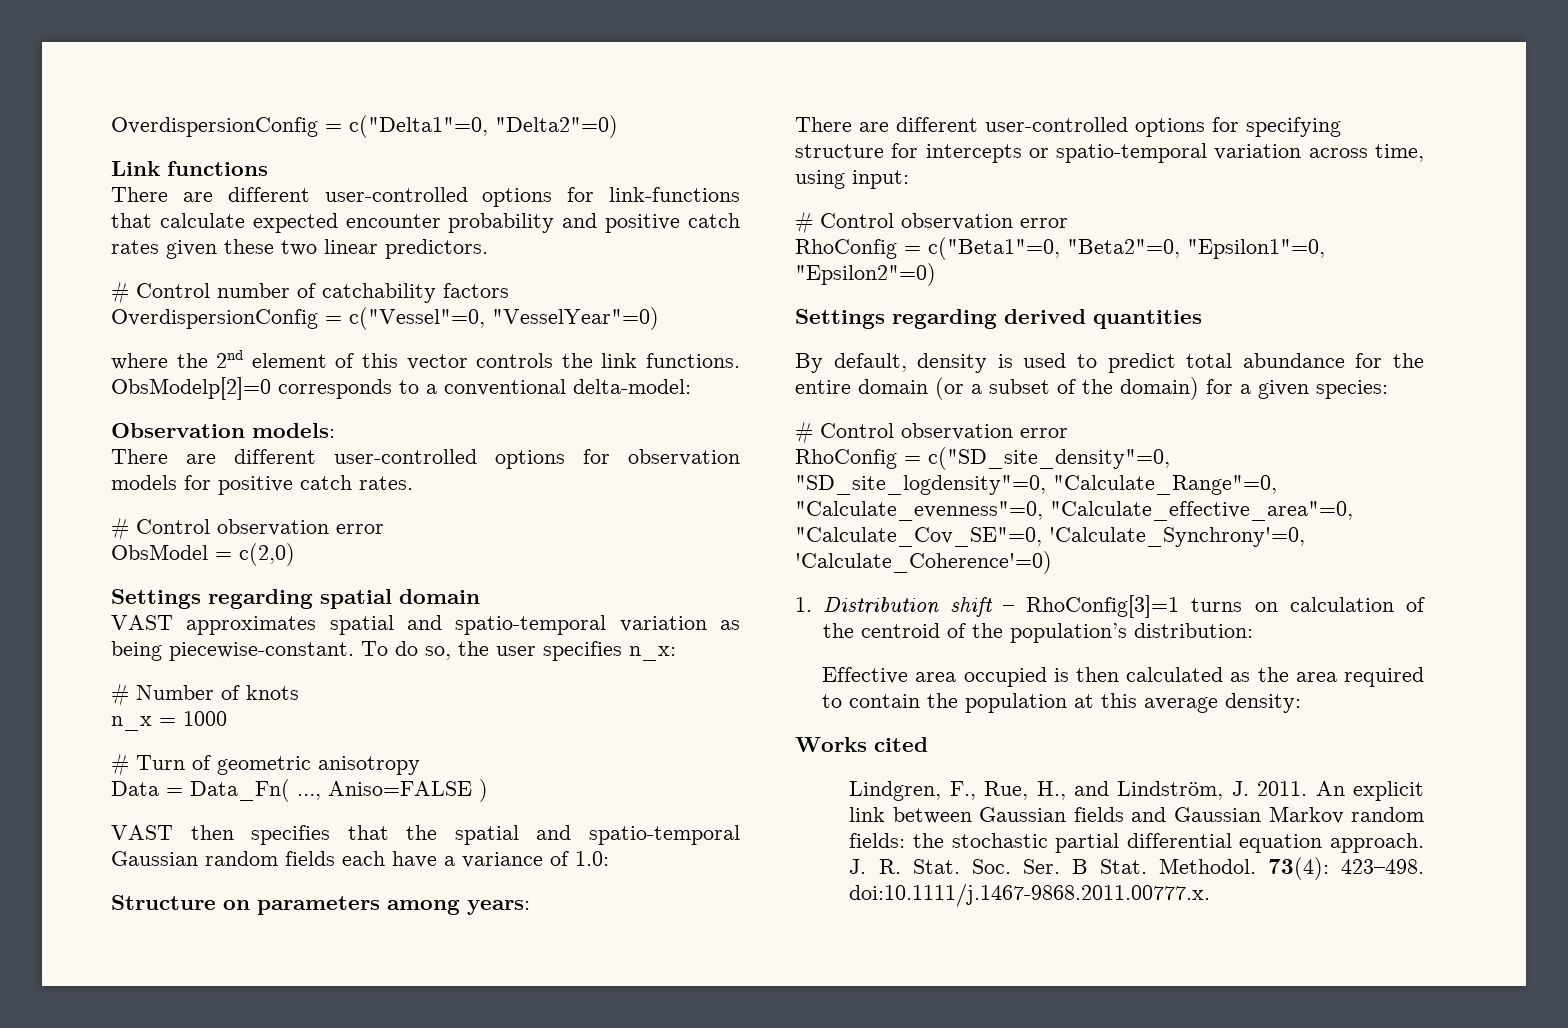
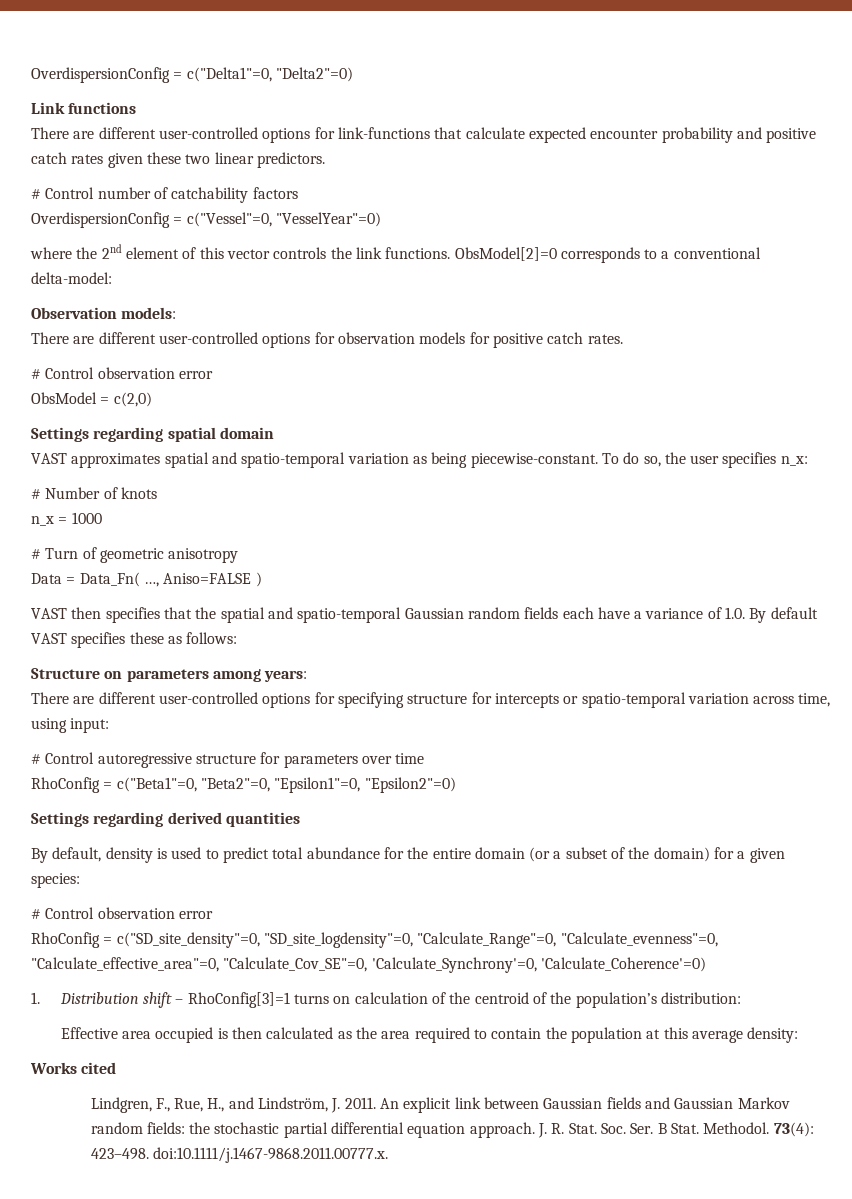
[111,377,271,400] ObsModelp[2]=0 -> [454,247,557,261] ObsModel[2]=0
[575,851,609,866] 1.0: -> [725,607,818,623] [31,632,238,648] 1.0. By default VAST specifies these as follows:
[901,213,1068,230] observation error -> [97,752,425,768] autoregressive structure for parameters over time

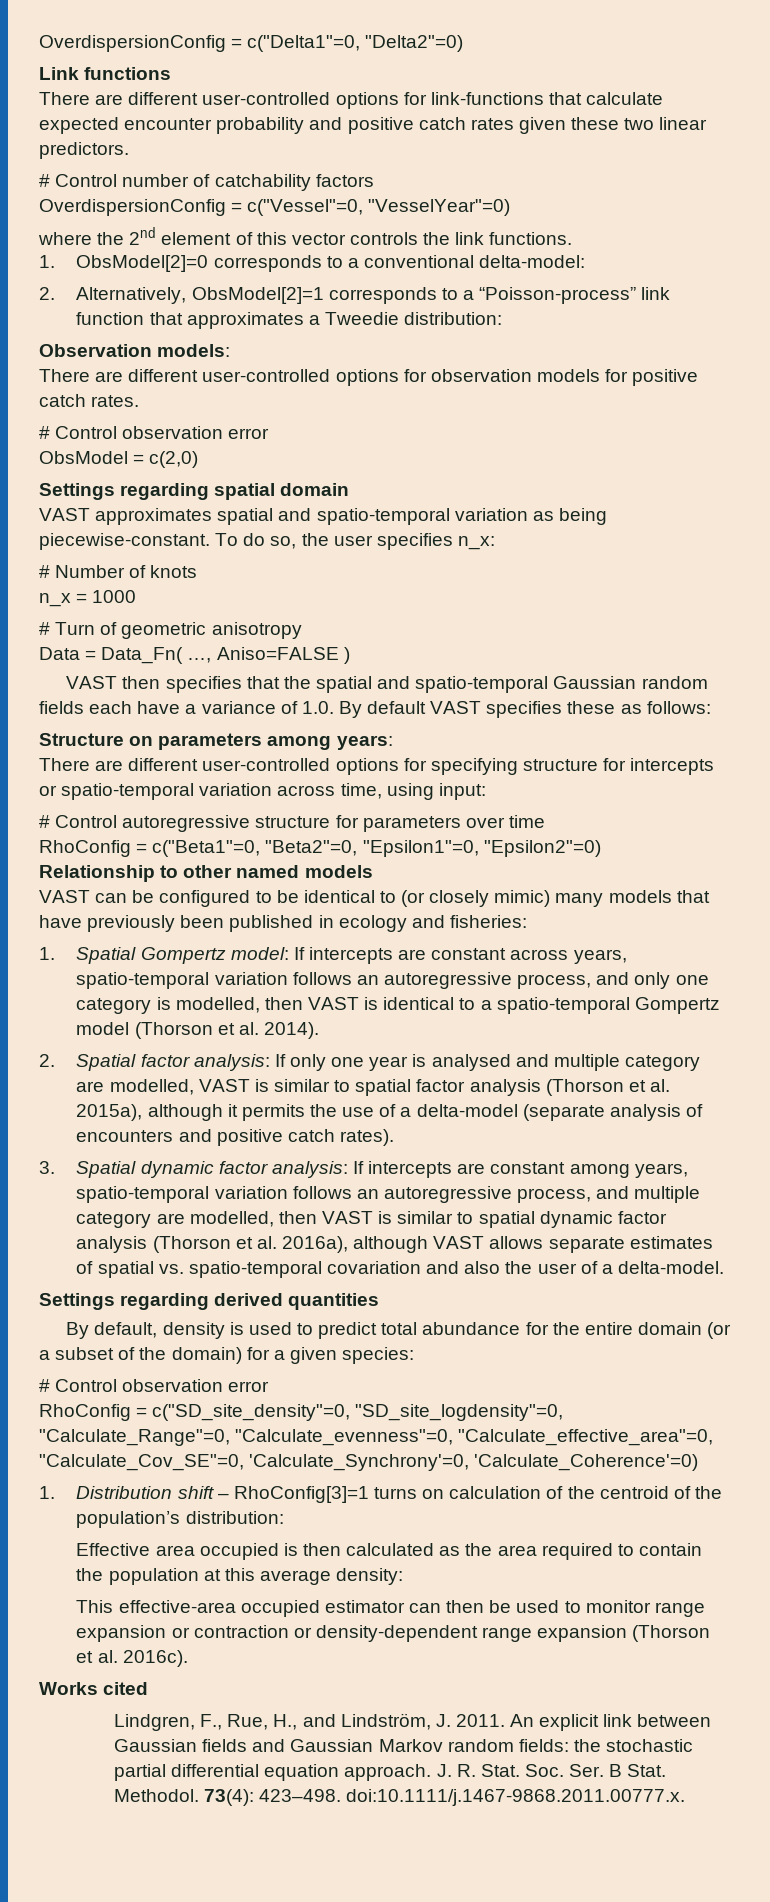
(451, 253) none -> [39,255,55,268] // 1.
(112, 278) none -> [39,287,671,304] [76,312,503,329] // 2. Alternatively, ObsModel[2]=1 corresponds to a “Poisson-process” link function that approximates a Tweedie distribution:
(456, 785) none -> [39,865,373,882] [39,890,710,907] [39,915,527,932] [39,947,627,964] [76,972,709,989] [76,997,720,1014] [76,1022,320,1039] [39,1054,700,1071] [76,1079,670,1096] [76,1104,703,1121] [76,1129,395,1146] [39,1161,688,1178] [76,1186,701,1203] [76,1211,667,1228] [76,1236,713,1253] [76,1261,724,1278] // Relationship to other named models // VAST can be configured to be identical to (or closely mimic) many models that have previously been published in ecology and fisheries: // 1. Spatial Gompertz model: If intercepts are constant across years, spatio-temporal variation follows an autoregressive process, and only one category is modelled, then VAST is identical to a spatio-temporal Gompertz model (Thorson et al. 2014). // 2. Spatial factor analysis: If only one year is analysed and multiple category are modelled, VAST is similar to spatial factor analysis (Thorson et al. 2015a), although it permits the use of a delta-model (separate analysis of encounters and positive catch rates). // 3. Spatial dynamic factor analysis: If intercepts are constant among years, spatio-temporal variation follows an autoregressive process, and multiple category are modelled, then VAST is similar to spatial dynamic factor analysis (Thorson et al. 2016a), although VAST allows separate estimates of spatial vs. spatio-temporal covariation and also the user of a delta-model.
(799, 1035) none -> [76,1600,705,1617] [76,1625,711,1642] [76,1650,188,1667] // This effective-area occupied estimator can then be used to monitor range expansion or contraction or density-dependent range expansion (Thorson et al. 2016c).

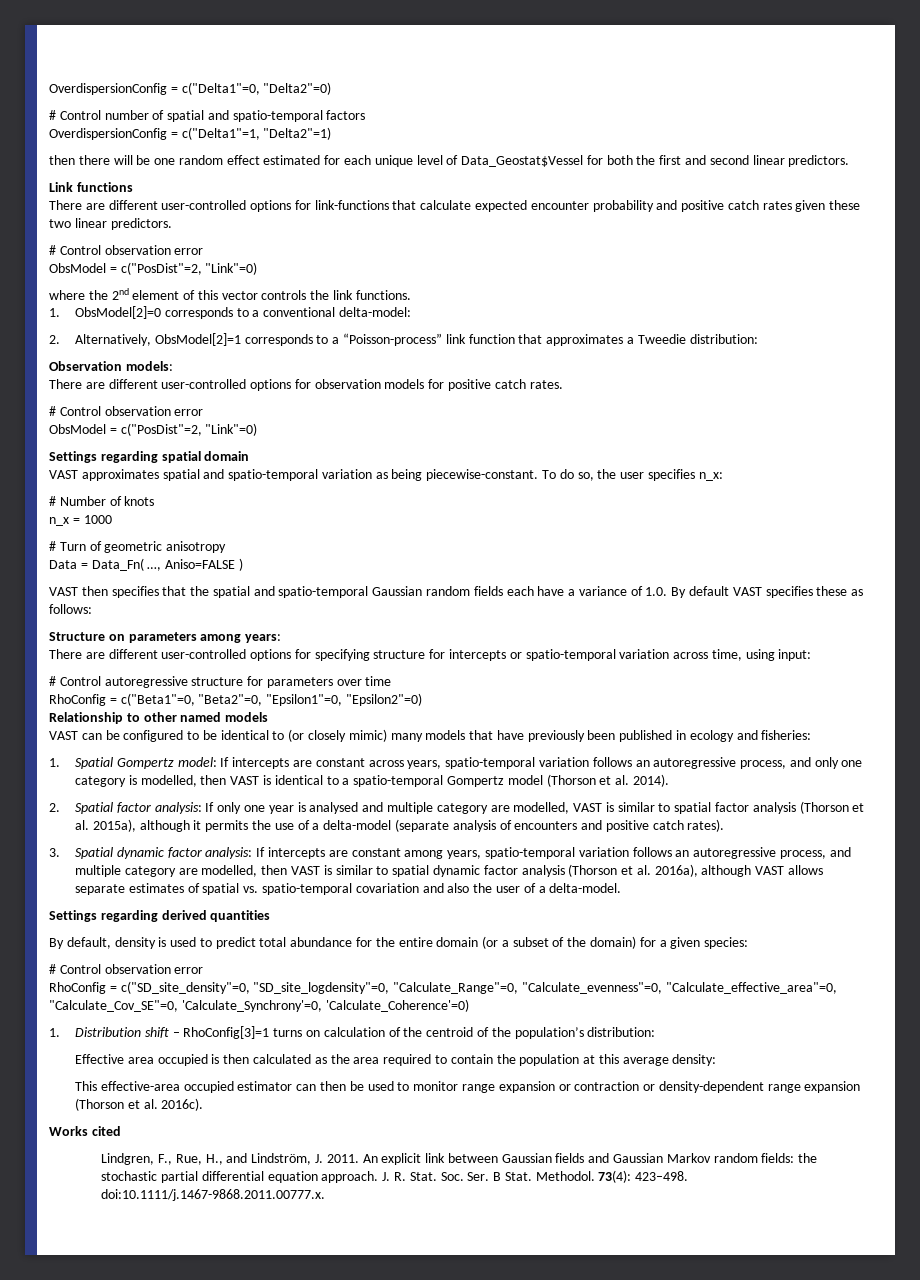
(464, 43) none -> [49,110,366,122] [49,127,332,140] [49,155,850,167] // # Control number of spatial and spatio-temporal factors // OverdispersionConfig = c("Delta1"=1, "Delta2"=1) // then there will be one random effect estimated for each unique level of Data_Geostat$Vessel for both the first and second linear predictors.
[122,174,374,191] [39,199,511,216] number of catchability factors // OverdispersionConfig = c("Vessel"=0, "VesselYear"=0) -> [104,245,204,255] [49,262,258,275] observation error // ObsModel = c("PosDist"=2, "Link"=0)
[149,451,199,468] c(2,0) -> [120,423,258,436] c("PosDist"=2, "Link"=0)

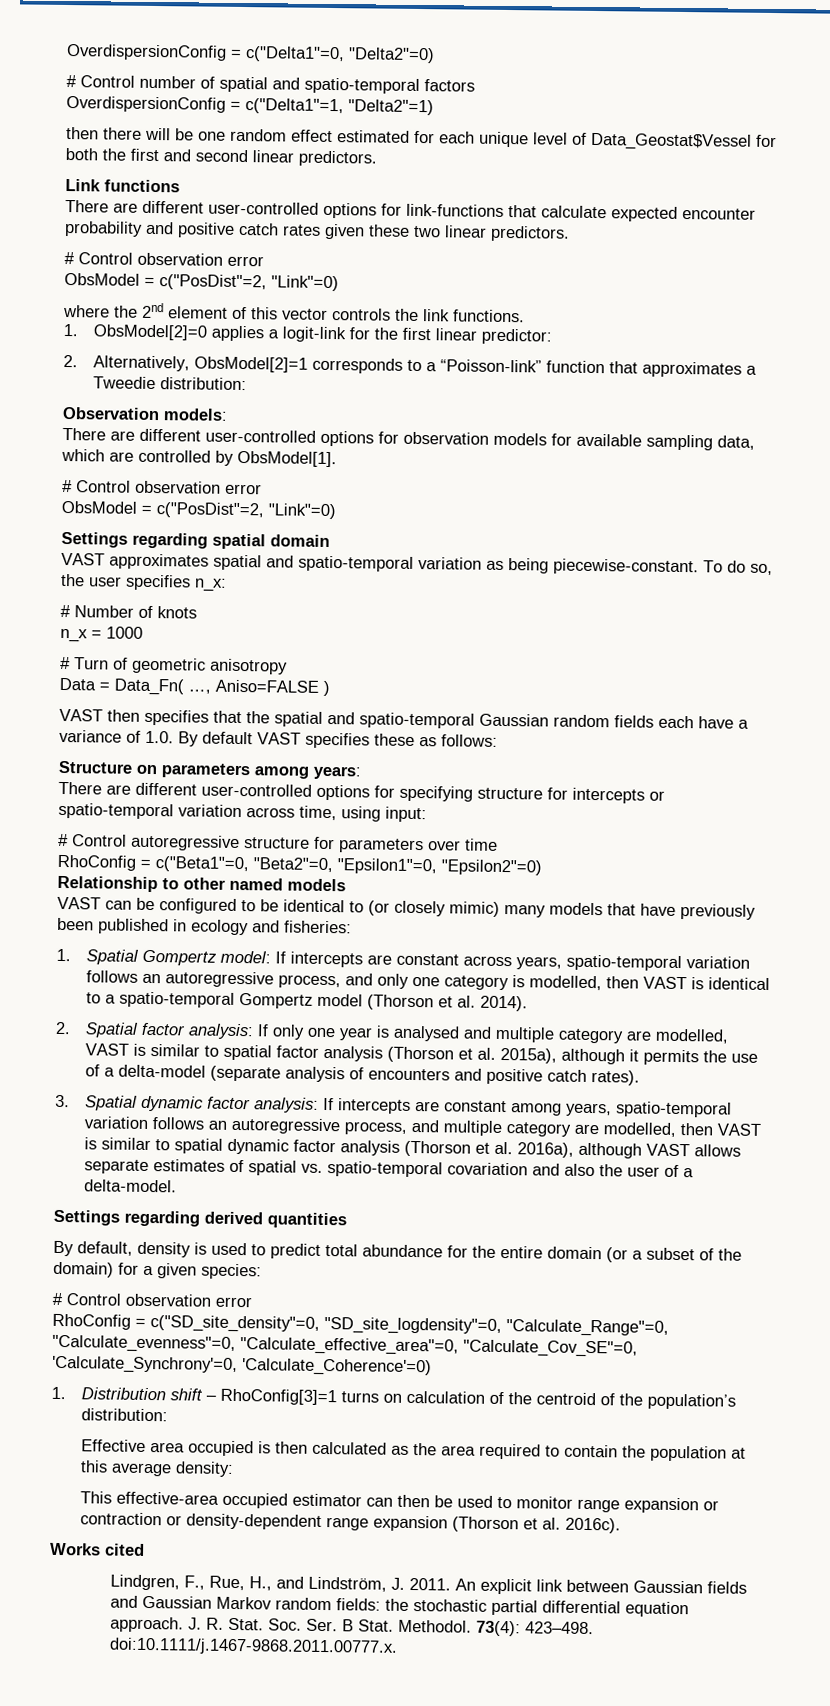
[164,307,412,319] corresponds to a conventional delta-model: -> [211,325,553,345] applies a logit-link for the first linear predictor:
[343,333,466,346] “Poisson-process” link -> [440,359,543,373] “Poisson-link”
[448,379,563,391] positive catch rates. -> [576,433,755,451] [61,448,337,468] available sampling data, which are controlled by ObsModel[1].

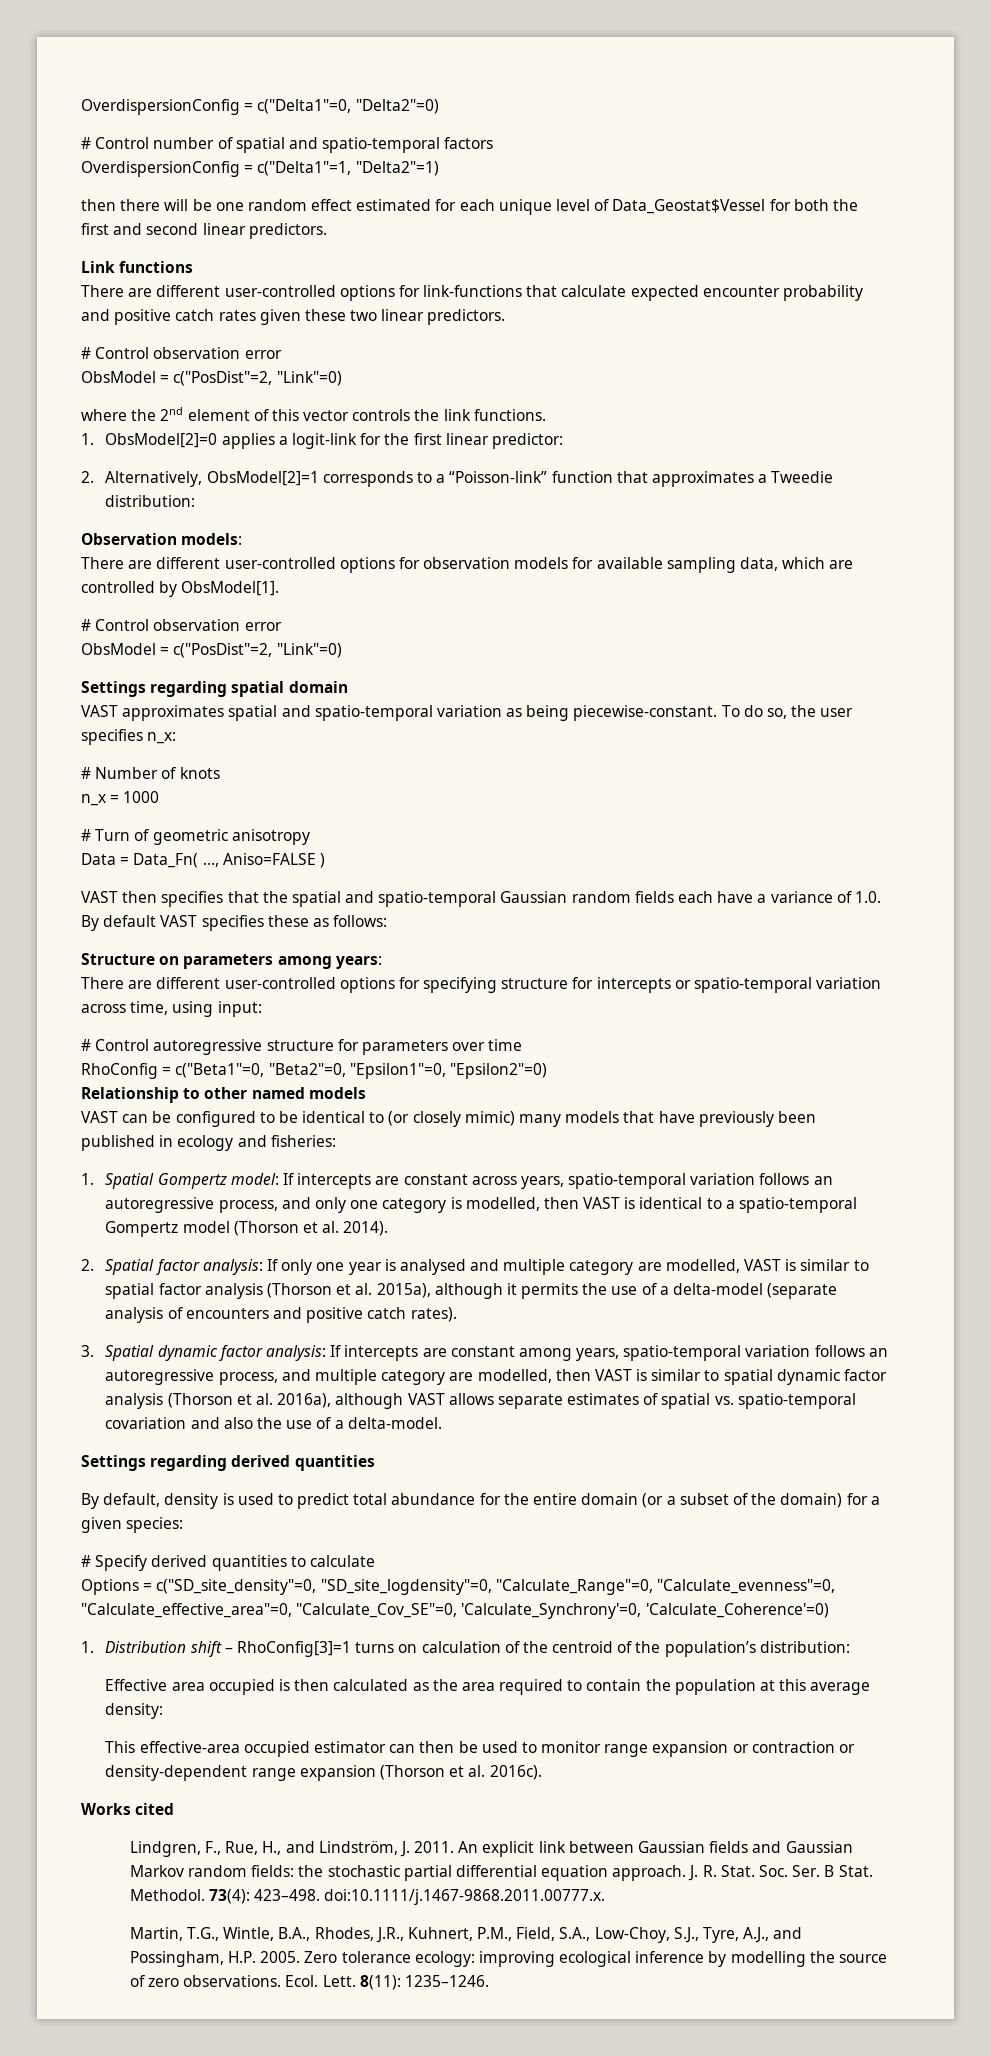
[627,1166,661,1177] user -> [286,1420,313,1429] use
[66,1293,252,1308] [52,1313,131,1330] Control observation error // RhoConfig -> [95,1555,375,1571] [81,1579,139,1595] Specify derived quantities to calculate // Options
(398, 1646) none -> [129,1927,803,1943] [129,1951,888,1967] [129,1975,489,1990] // Martin, T.G., Wintle, B.A., Rhodes, J.R., Kuhnert, P.M., Field, S.A., Low-Choy, S.J., Tyre, A.J., and Possingham, H.P. 2005. Zero tolerance ecology: improving ecological inference by modelling the source of zero observations. Ecol. Lett. 8(11): 1235–1246.

